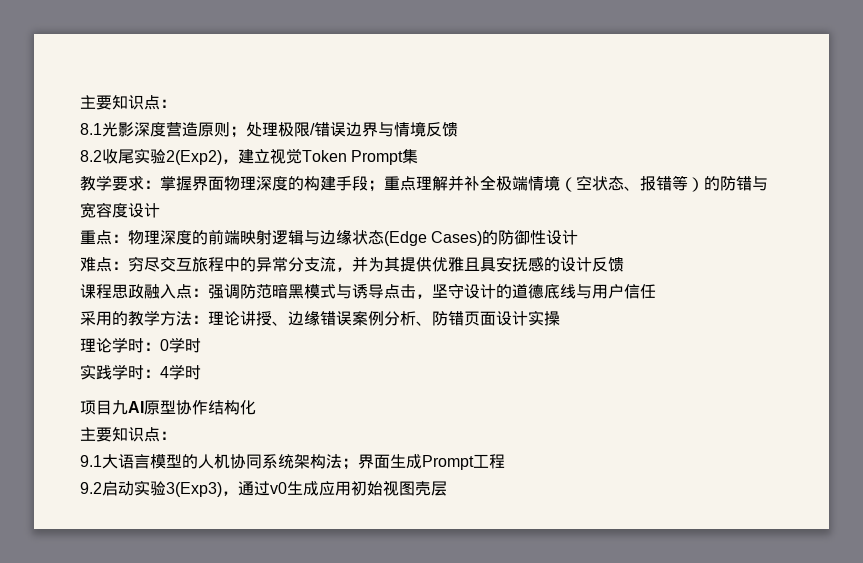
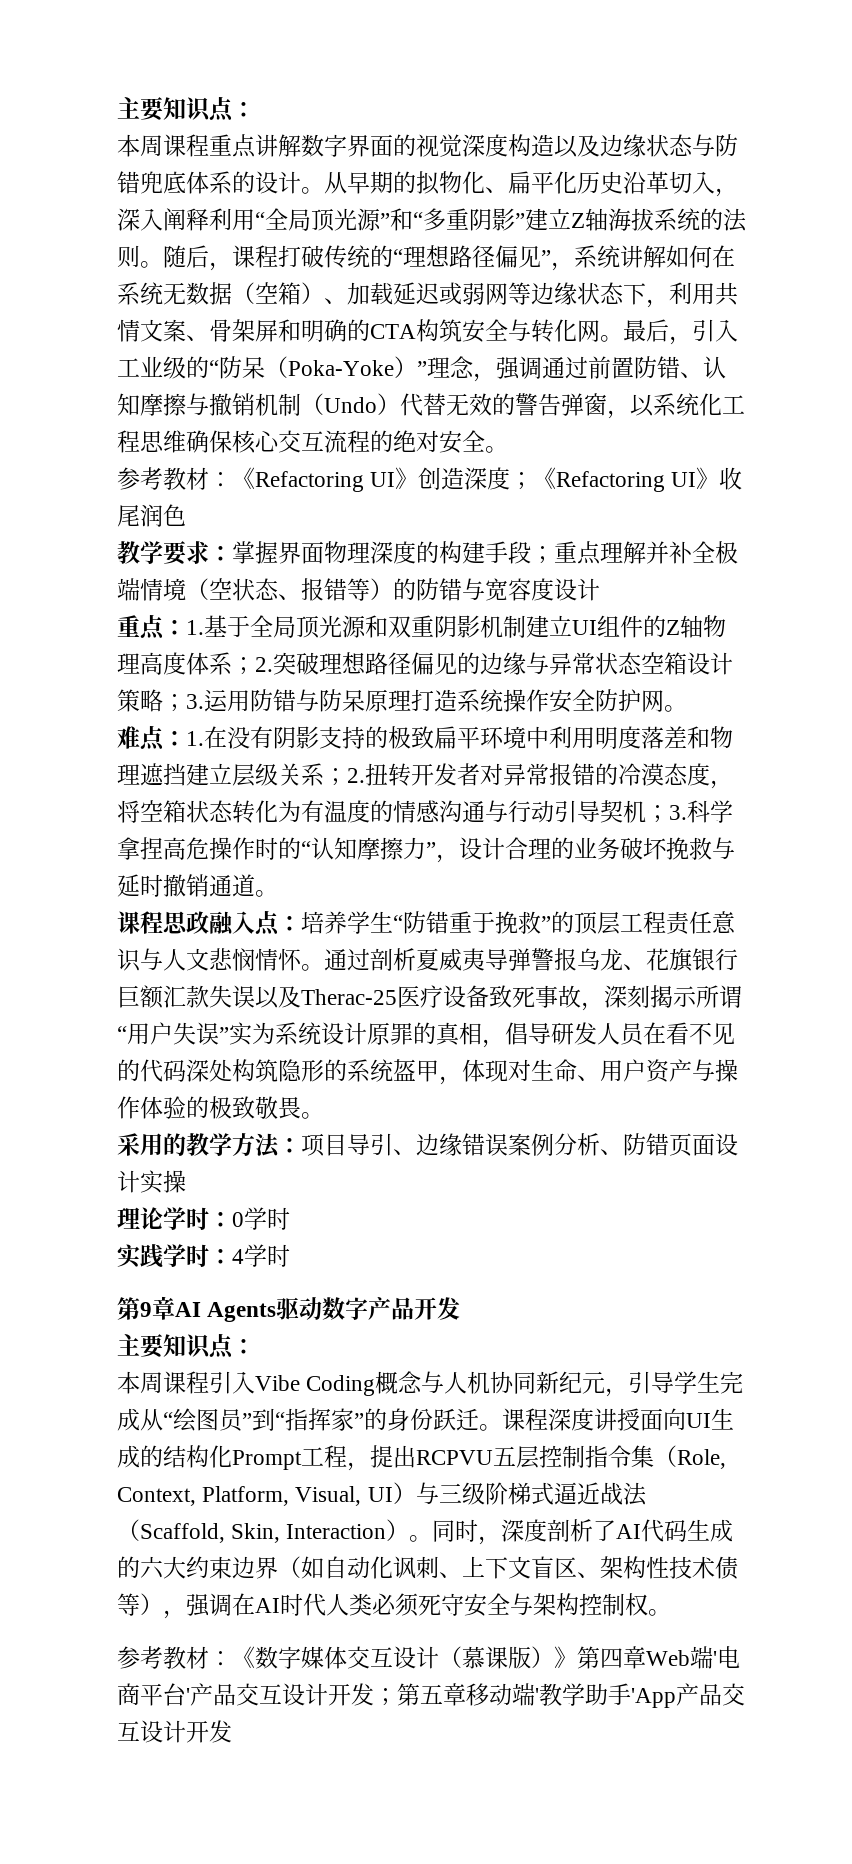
[80,95,176,110] [80,121,458,138] [80,148,419,165] 主要知识点： // 8.1光影深度营造原则；处理极限/错误边界与情境反馈 // 8.2收尾实验2(Exp2)，建立视觉Token Prompt集 -> [117,96,255,122] [117,134,738,158] [117,171,738,197] [117,208,747,232] [117,245,735,271] [117,282,738,308] [117,319,738,345] [117,356,726,382] [117,393,745,419] [117,430,508,454] [117,467,743,492] [117,504,186,527] 主要知识点： // 本周课程重点讲解数字界面的视觉深度构造以及边缘状态与防错兜底体系的设计。从早期的拟物化、扁平化历史沿革切入，深入阐释利用“全局顶光源”和“多重阴影”建立Z轴海拔系统的法则。随后，课程打破传统的“理想路径偏见”，系统讲解如何在系统无数据（空箱）、加载延迟或弱网等边缘状态下，利用共情文案、骨架屏和明确的CTA构筑安全与转化网。最后，引入工业级的“防呆（Poka-Yoke）”理念，强调通过前置防错、认知摩擦与撤销机制（Undo）代替无效的警告弹窗，以系统化工程思维确保核心交互流程的绝对安全。 // 参考教材：《Refactoring UI》创造深度；《Refactoring UI》收尾润色
[128,229,579,246] [80,256,624,272] [80,283,656,299] 物理深度的前端映射逻辑与边缘状态(Edge Cases)的防御性设计 // 难点：穷尽交互旅程中的异常分支流，并为其提供优雅且具安抚感的设计反馈 // 课程思政融入点：强调防范暗黑模式与诱导点击，坚守设计的道德底线与用户信任 -> [186,615,726,639] [117,652,733,675] [117,689,687,713] [117,725,733,751] [117,763,733,789] [117,800,733,824] [117,837,735,863] [117,874,278,897] [117,910,736,936] [117,948,738,972] [117,985,742,1011] [117,1022,735,1048] [117,1059,738,1085] [117,1096,324,1119] 1.基于全局顶光源和双重阴影机制建立UI组件的Z轴物理高度体系；2.突破理想路径偏见的边缘与异常状态空箱设计策略；3.运用防错与防呆原理打造系统操作安全防护网。 // 难点：1.在没有阴影支持的极致扁平环境中利用明度落差和物理遮挡建立层级关系；2.扭转开发者对异常报错的冷漠态度，将空箱状态转化为有温度的情感沟通与行动引导契机；3.科学拿捏高危操作时的“认知摩擦力”，设计合理的业务破坏挽救与延时撤销通道。 // 课程思政融入点：培养学生“防错重于挽救”的顶层工程责任意识与人文悲悯情怀。通过剖析夏威夷导弹警报乌龙、花旗银行巨额汇款失误以及Therac-25医疗设备致死事故，深刻揭示所谓“用户失误”实为系统设计原罪的真相，倡导研发人员在看不见的代码深处构筑隐形的系统盔甲，体现对生命、用户资产与操作体验的极致敬畏。
[208,311,272,326] 理论讲授 -> [301,1133,393,1157] 项目导引
[80,400,256,415] [80,427,176,442] [80,454,505,470] [80,480,447,497] 项目九AI原型协作结构化 // 主要知识点： // 9.1大语言模型的人机协同系统架构法；界面生成Prompt工程 // 9.2启动实验3(Exp3)，通过v0生成应用初始视图壳层 -> [117,1296,461,1322] [117,1333,255,1359] [117,1371,744,1397] [117,1408,734,1432] [117,1445,726,1471] [117,1482,647,1506] [117,1519,734,1545] [117,1556,738,1579] [117,1593,671,1619] [117,1646,740,1669] [117,1683,745,1708] [117,1720,232,1743] 第9章AI Agents驱动数字产品开发 // 主要知识点： // 本周课程引入Vibe Coding概念与人机协同新纪元，引导学生完成从“绘图员”到“指挥家”的身份跃迁。课程深度讲授面向UI生成的结构化Prompt工程，提出RCPVU五层控制指令集（Role, Context, Platform, Visual, UI）与三级阶梯式逼近战法（Scaffold, Skin, Interaction）。同时，深度剖析了AI代码生成的六大约束边界（如自动化讽刺、上下文盲区、架构性技术债等），强调在AI时代人类必须死守安全与架构控制权。 // 参考教材：《数字媒体交互设计（慕课版）》第四章Web端'电商平台'产品交互设计开发；第五章移动端'教学助手'App产品交互设计开发

